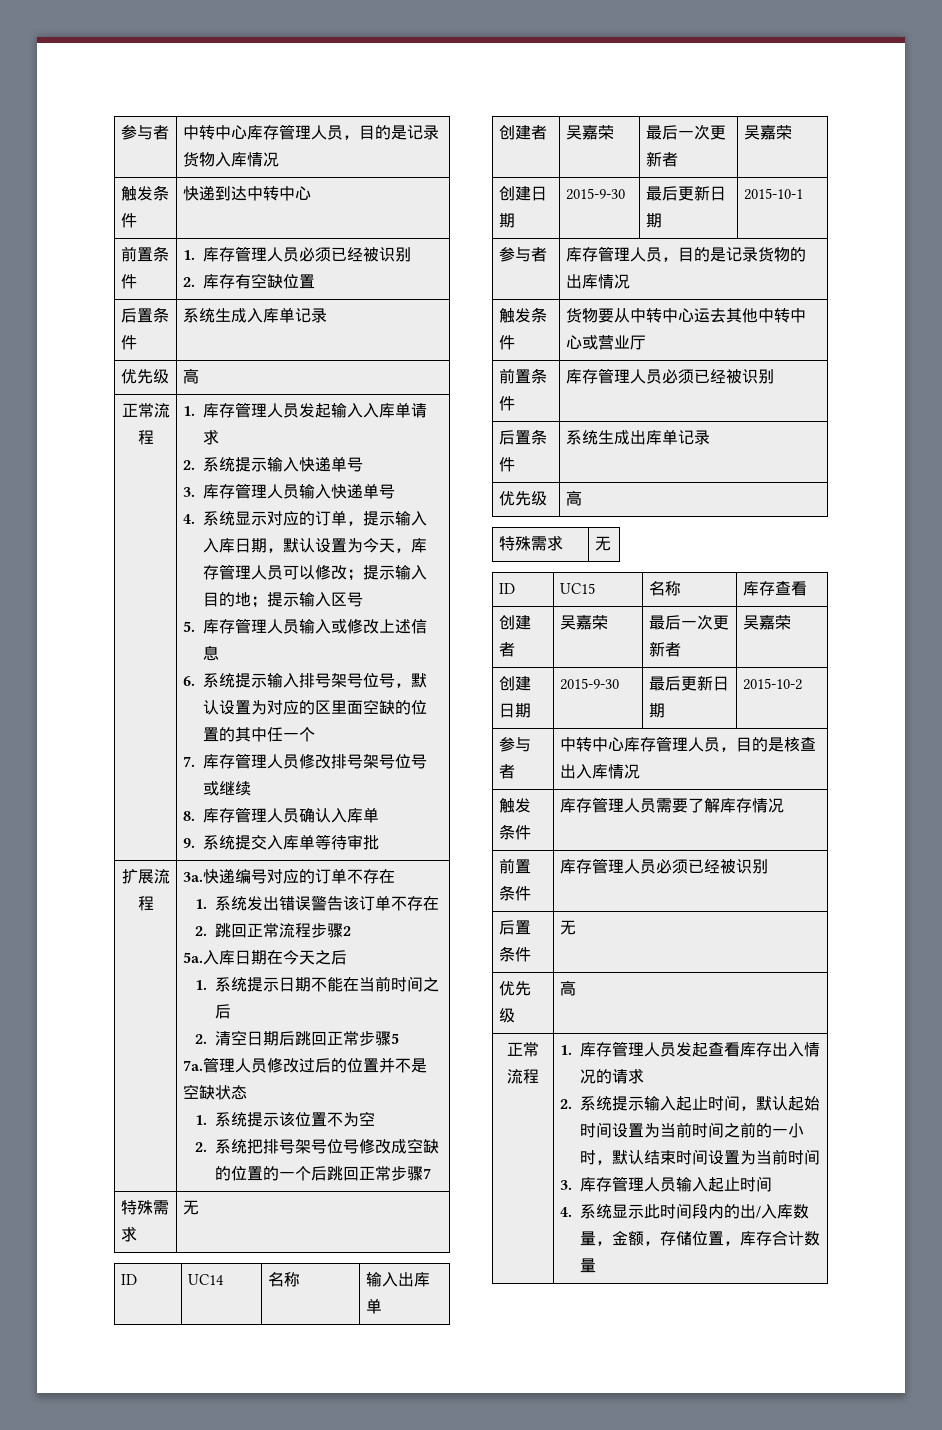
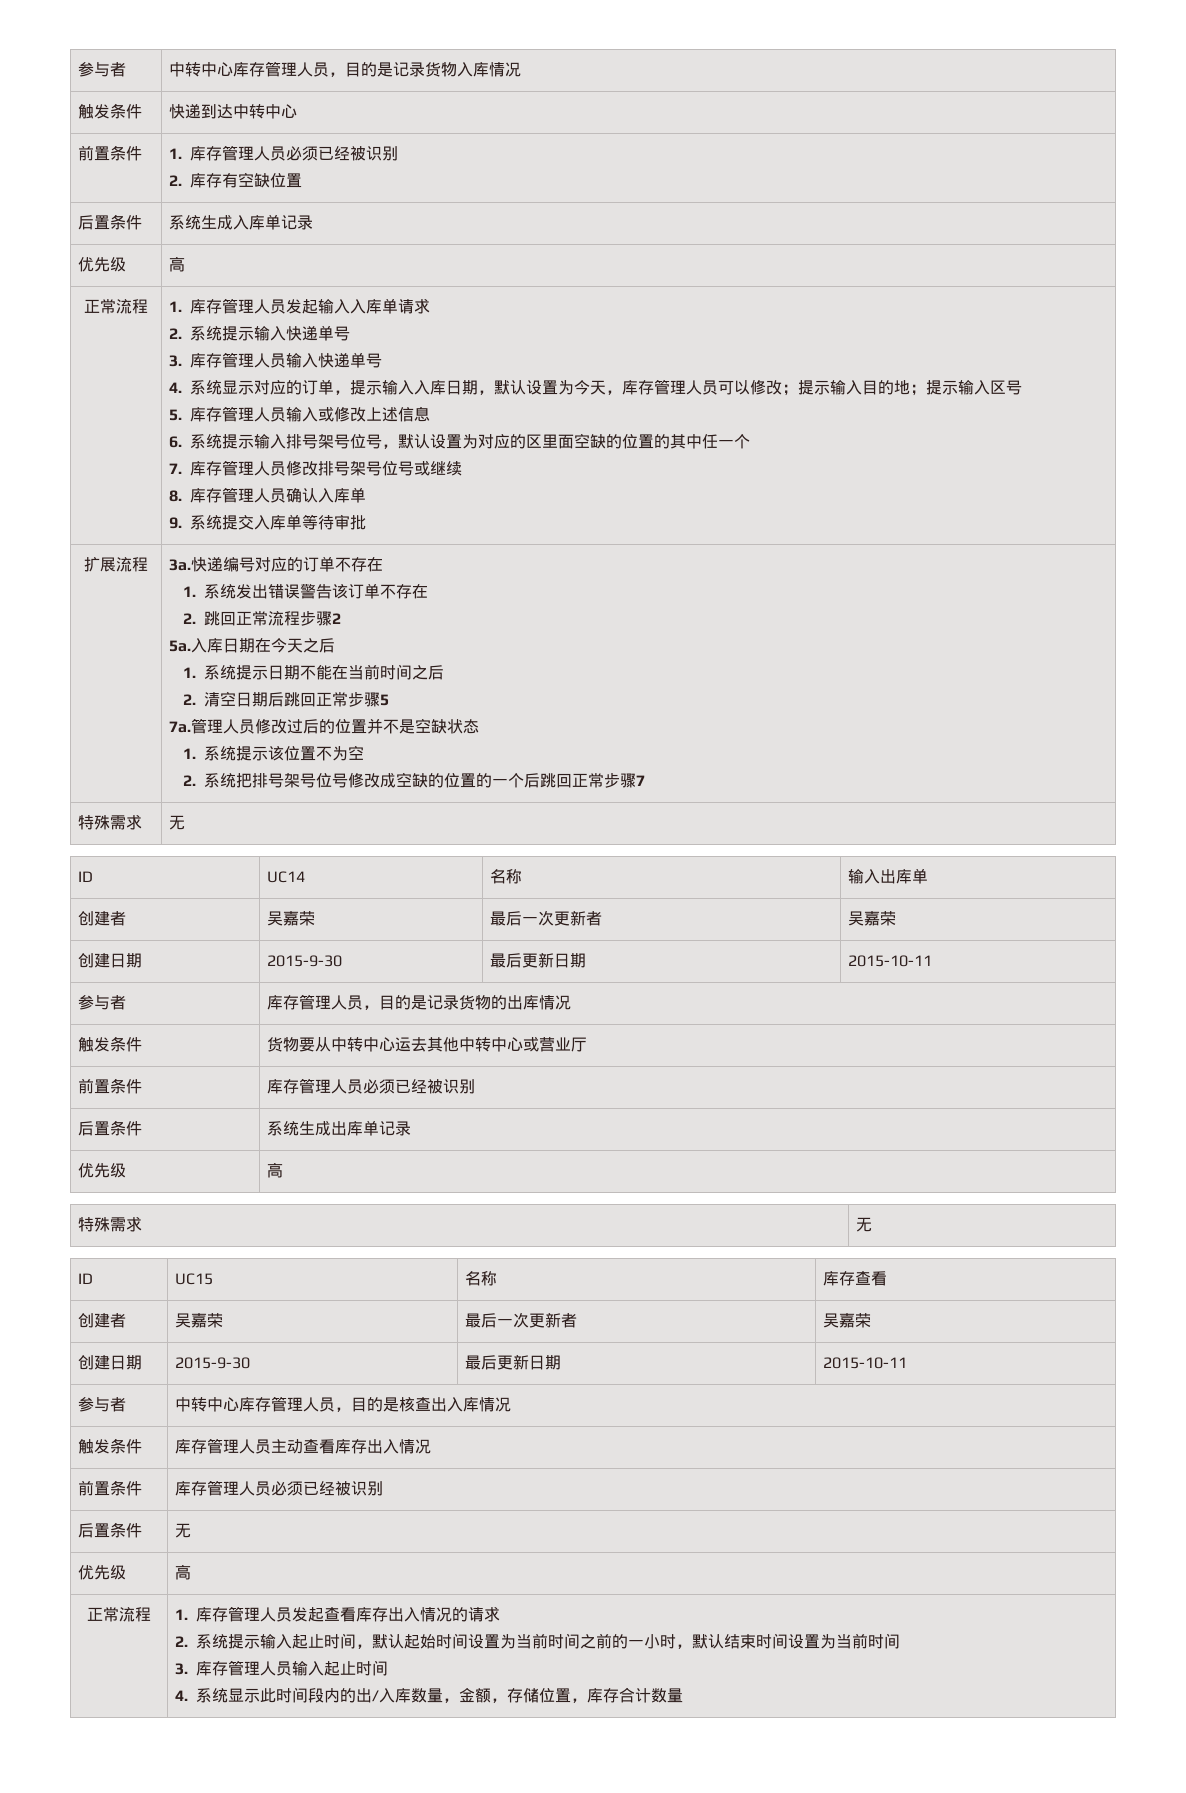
[744,188,804,200] 2015-10-1 -> [848,955,933,967] 2015-10-11
[743,678,803,690] 2015-10-2 -> [823,1357,908,1369] 2015-10-11
[656,798,753,813] 需要了解库存 -> [271,1439,400,1454] 主动查看库存出入

